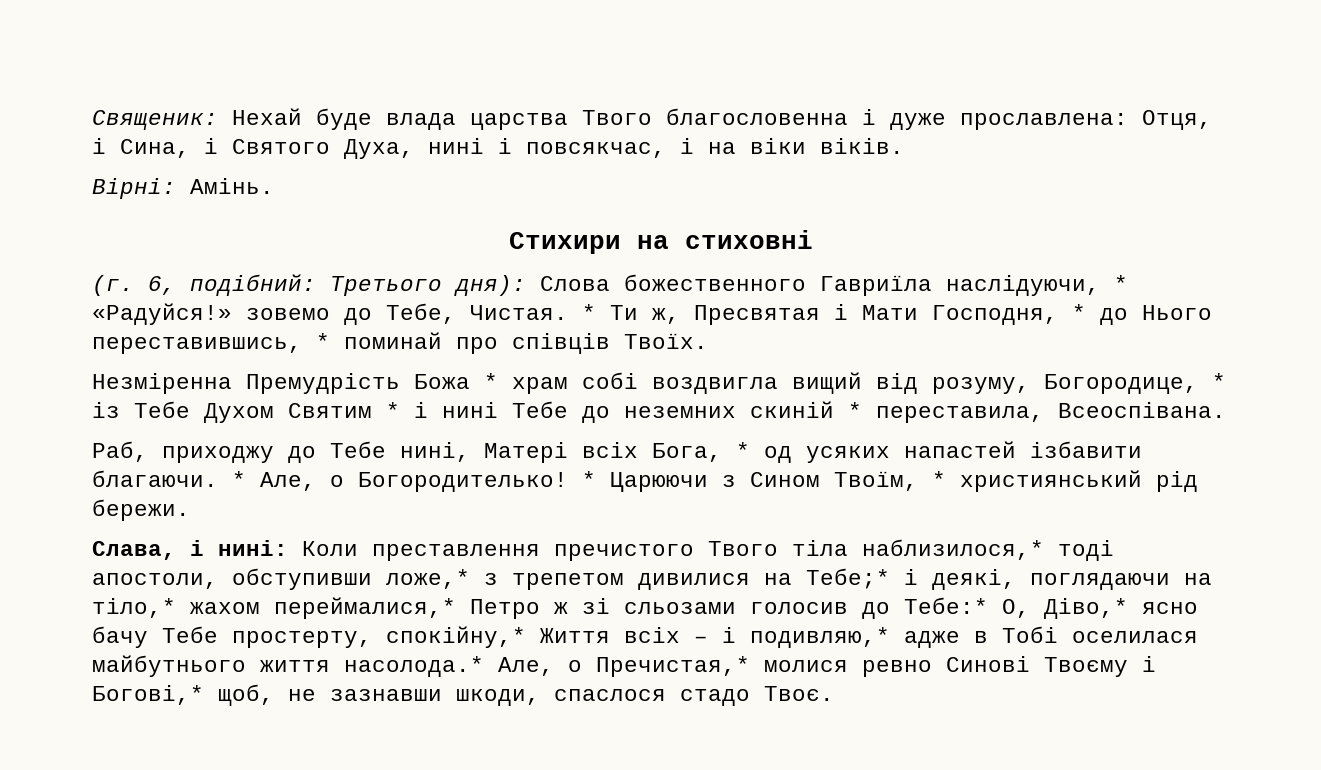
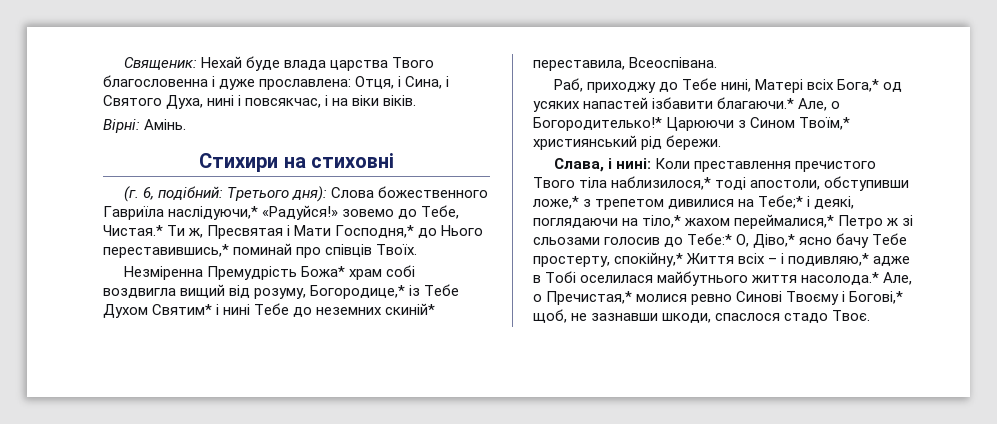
[946,275,1128,296] наслідуючи, * -> [168,206,259,220] наслідуючи,*
[470,304,596,320] Чистая. * -> [103,225,163,236] Чистая.*
[932,304,1212,325] [92,333,330,354] Господня, * до Нього переставившись, * -> [335,225,484,238] [103,244,229,258] Господня,* до Нього переставившись,*
[414,373,498,389] Божа * -> [300,266,345,277] Божа*
[1044,373,1226,394] Богородице, * -> [310,285,406,299] Богородице,*
[288,402,400,418] Святим * -> [152,304,213,315] Святим*
[750,401,862,418] скиній * -> [385,303,436,315] скиній*
[652,442,750,462] Бога, * -> [836,79,879,92] Бога,*
[92,470,596,492] благаючи. * Але, о Богородителько! * -> [717,97,841,111] [533,117,662,131] благаючи.* Але, о Богородителько!*
[834,471,946,491] Твоїм, * -> [799,117,851,130] Твоїм,*

